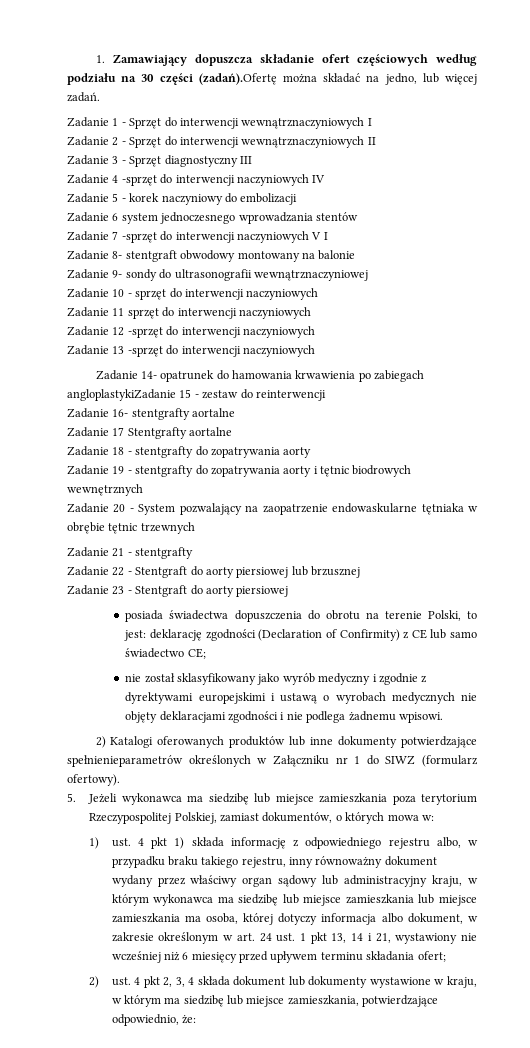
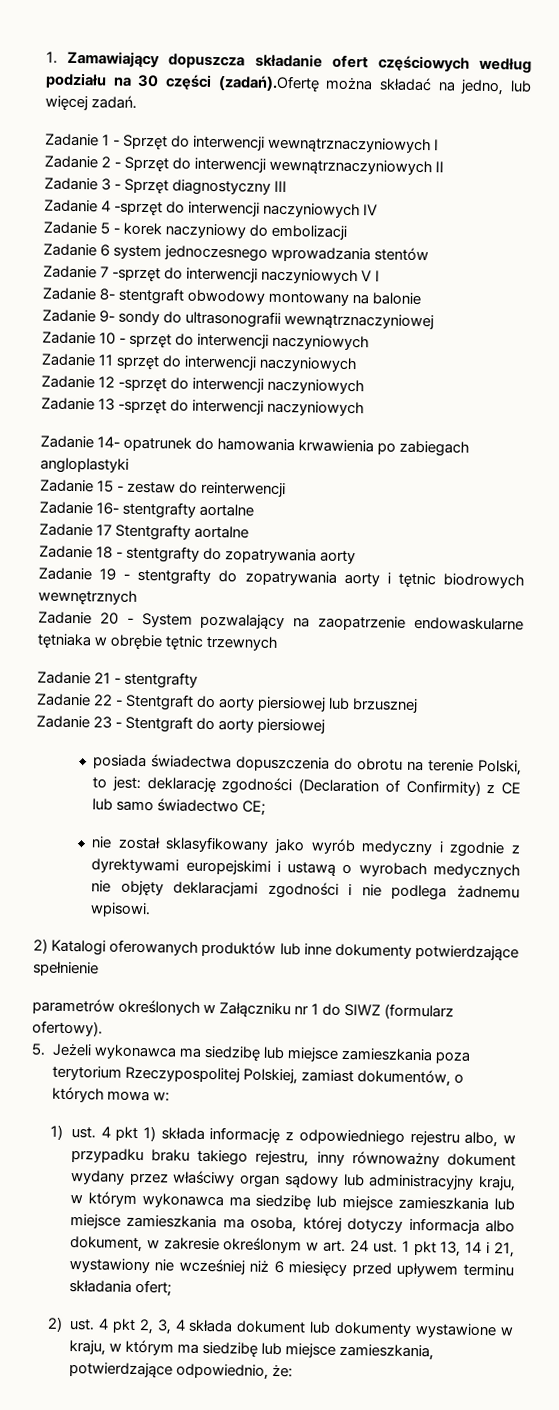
[67,389,176,401] angloplastykiZadanie -> [40,457,129,474] [40,479,94,493] angloplastyki // Zadanie
[67,755,183,767] spełnienieparametrów -> [33,961,99,977] [32,998,115,1015] spełnienie // parametrów

